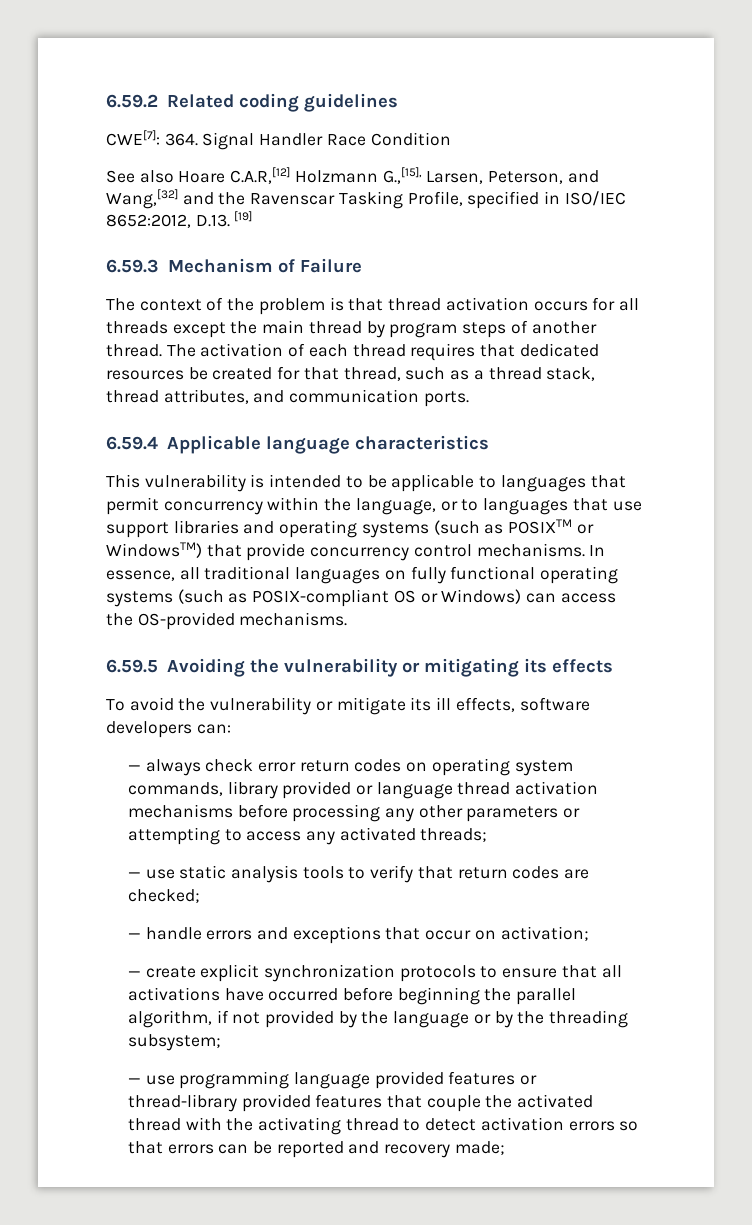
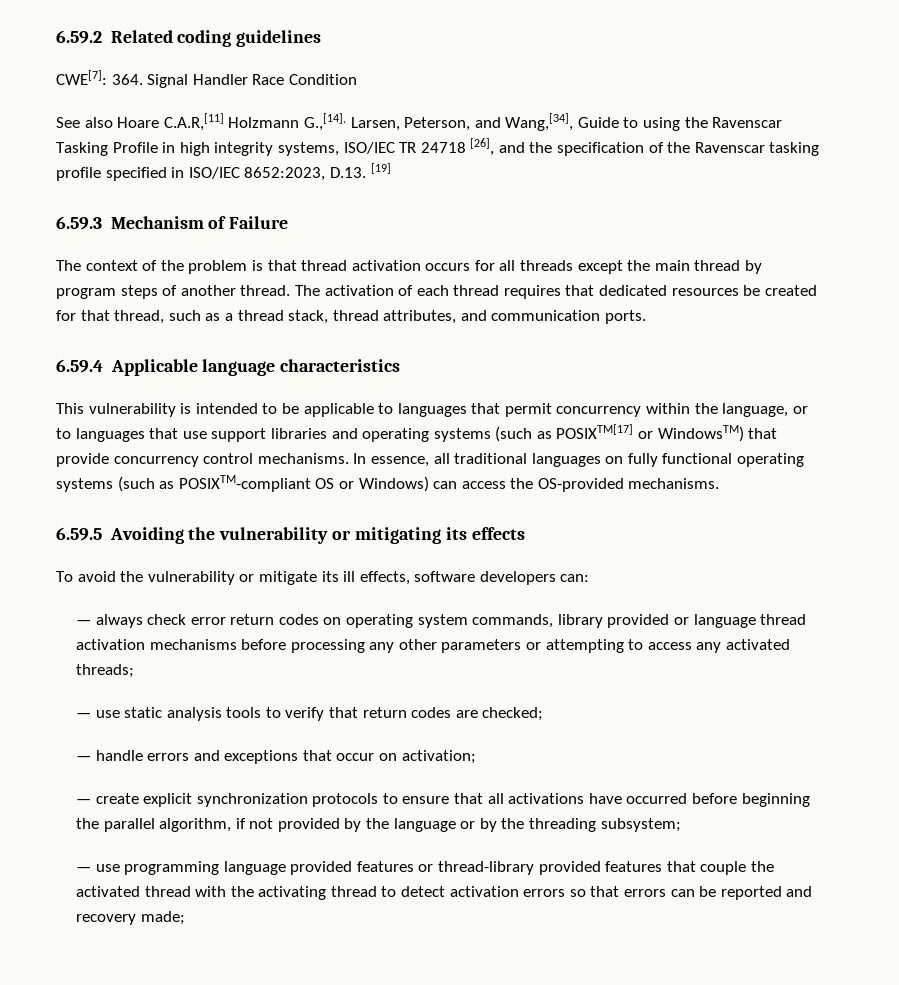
[230,167,599,184] [106,189,463,209] C.A.R,[12] Holzmann G.,[15], Larsen, Peterson, and Wang,[32] and the Ravenscar Tasking Profile, -> [163,113,783,131] [56,138,820,156] [56,167,101,181] C.A.R,[11] Holzmann G.,[14], Larsen, Peterson, and Wang,[34], Guide to using the Ravenscar Tasking Profile in high integrity systems, ISO/IEC TR 24718 [26], and the specification of the Ravenscar tasking profile
[106,214,191,228] 8652:2012, -> [244,167,326,181] 8652:2023,
[508,519,573,534] POSIXTM -> [556,424,634,439] POSIXTM[17]
[252,589,390,607] POSIX-compliant -> [178,475,311,492] POSIXTM-compliant

